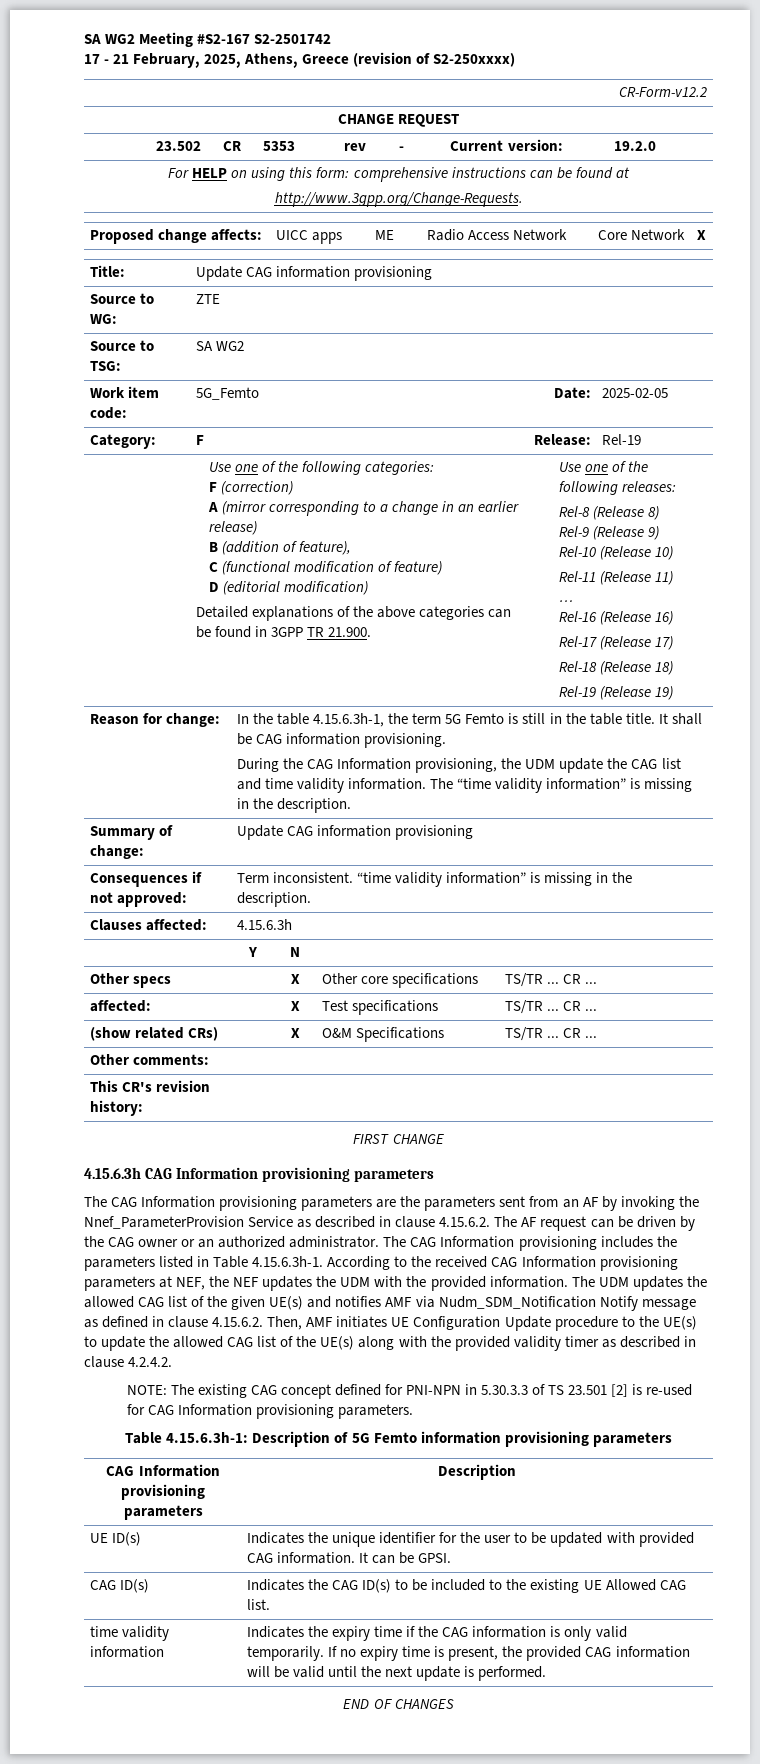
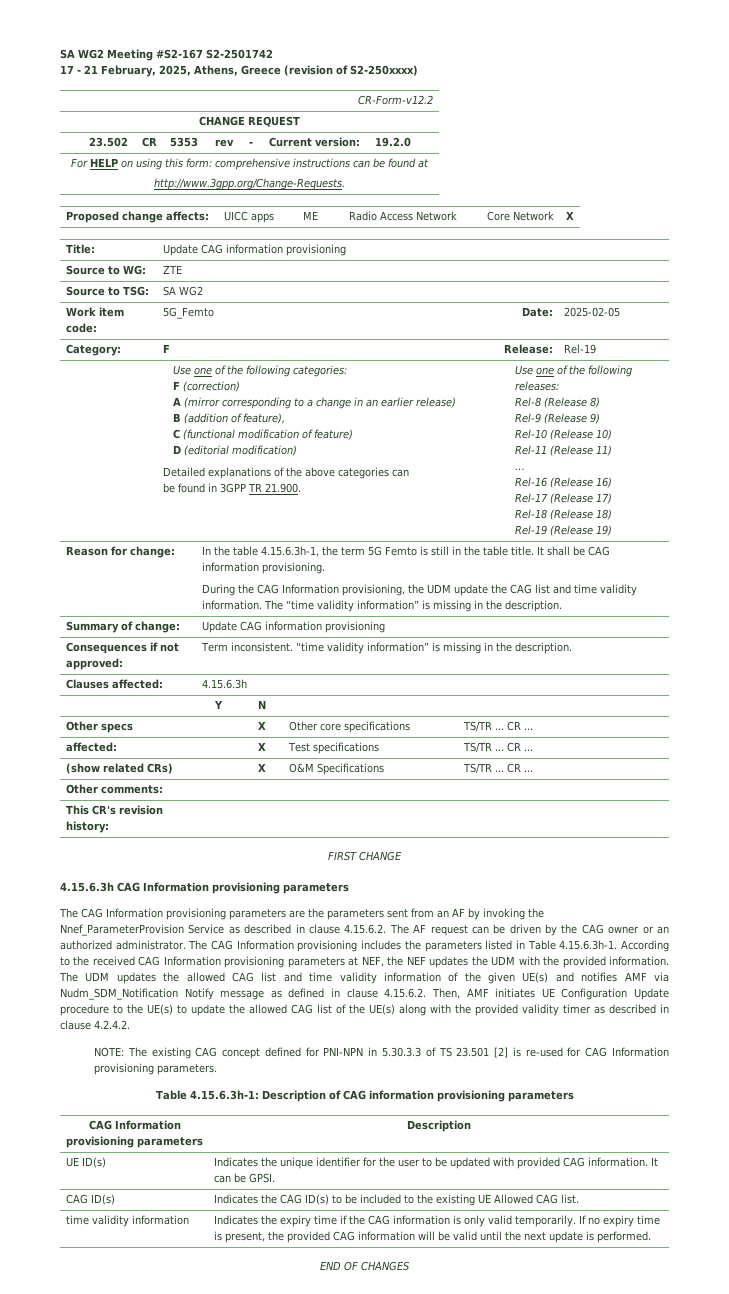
(188, 1301) none -> [283,972,441,984] and time validity information
[351,1432,417,1443] 5G Femto -> [342,1090,366,1100] CAG

